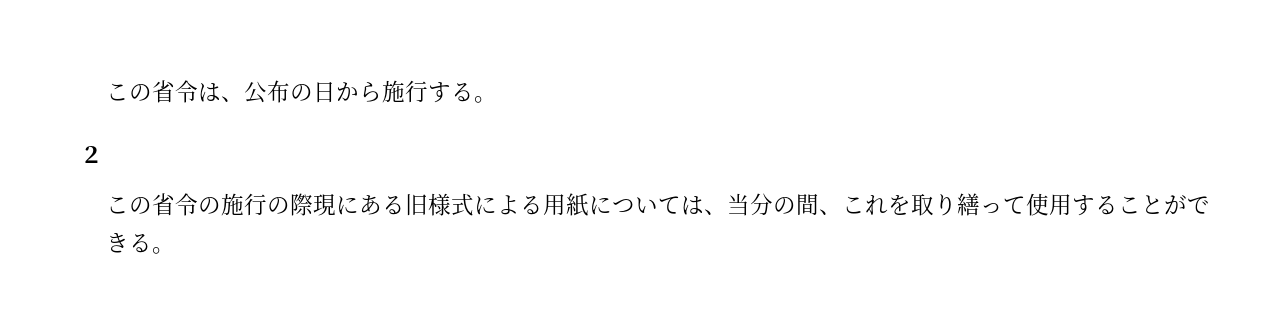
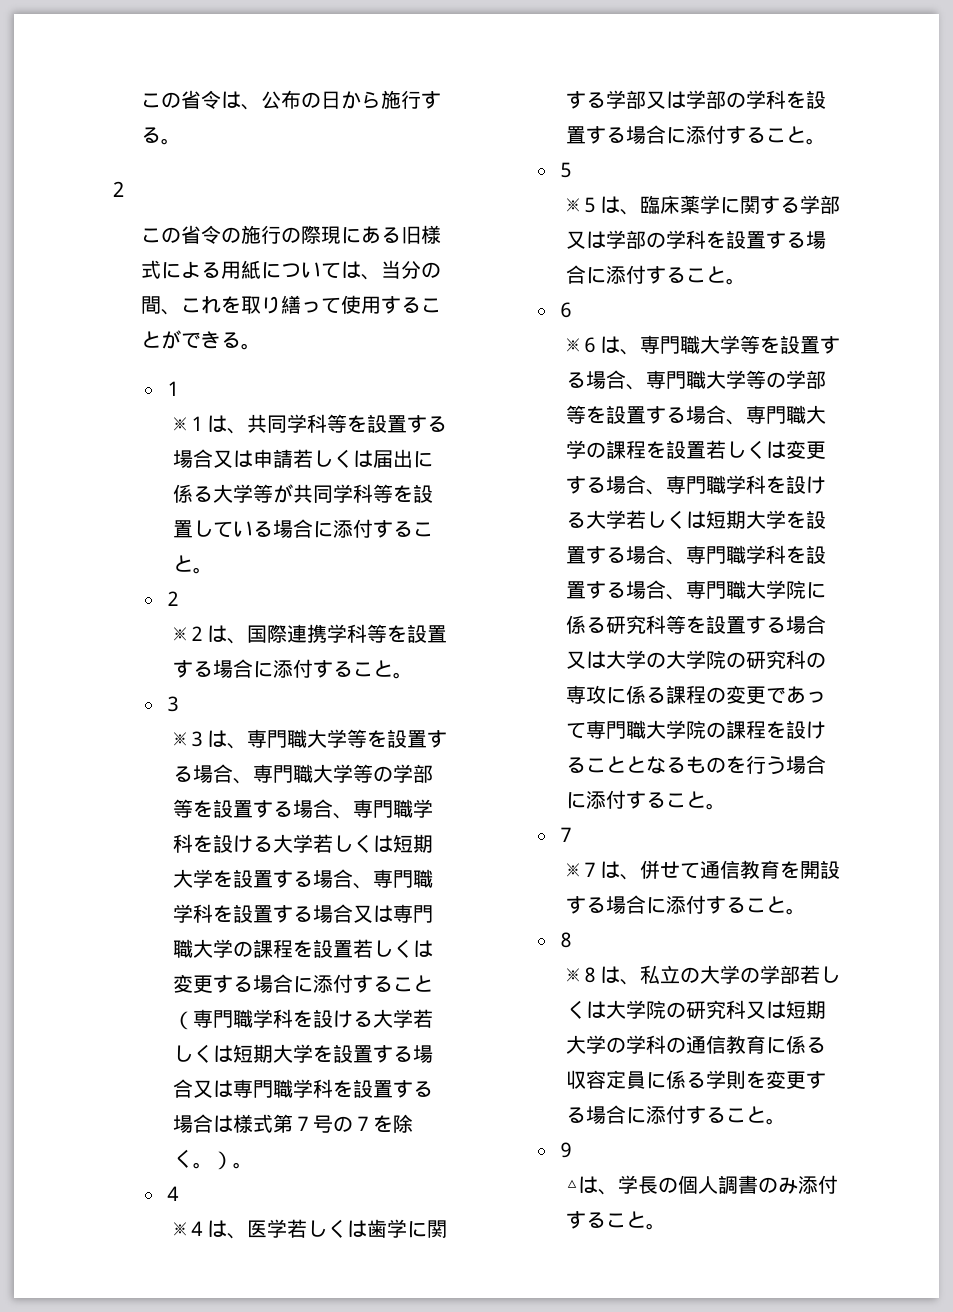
(175, 250) none -> [162,381,183,396] [173,414,448,434] [173,449,434,468] [173,484,434,503] [173,519,434,538] [173,555,214,574] [162,591,183,606] [173,624,448,644] [173,659,414,679] [162,696,183,712] [173,729,448,749] [173,764,434,784] [173,799,434,819] [173,834,434,853] [173,869,434,889] [173,904,434,923] [173,939,434,958] [173,974,434,993] [173,1009,434,1030] [173,1044,434,1063] [173,1079,434,1098] [173,1114,414,1133] [173,1149,254,1170] [162,1186,183,1201] [173,1219,448,1239] [566,90,827,109] [566,125,827,145] [555,162,576,178] [566,195,841,215] [566,230,827,249] [566,265,747,285] [555,302,576,318] [566,335,841,355] [566,370,827,390] [566,405,827,425] [566,440,827,459] [566,475,827,495] [566,510,827,529] [566,545,827,565] [566,580,827,600] [566,615,827,634] [566,650,827,669] [566,685,827,704] [566,720,827,739] [566,755,827,775] [566,790,727,810] [555,827,576,842] [566,860,841,880] [566,895,807,915] [555,932,576,948] [566,965,841,985] [566,1000,827,1019] [566,1035,827,1054] [566,1070,827,1089] [566,1105,787,1125] [555,1142,576,1158] [566,1175,839,1195] [566,1211,667,1230] // １ // ※１は、共同学科等を設置する場合又は申請若しくは届出に係る大学等が共同学科等を設置している場合に添付すること。 // ２ // ※２は、国際連携学科等を設置する場合に添付すること。 // ３ // ※３は、専門職大学等を設置する場合、専門職大学等の学部等を設置する場合、専門職学科を設ける大学若しくは短期大学を設置する場合、専門職学科を設置する場合又は専門職大学の課程を設置若しくは変更する場合に添付すること（専門職学科を設ける大学若しくは短期大学を設置する場合又は専門職学科を設置する場合は様式第７号の７を除く。）。 // ４ // ※４は、医学若しくは歯学に関する学部又は学部の学科を設置する場合に添付すること。 // ５ // ※５は、臨床薬学に関する学部又は学部の学科を設置する場合に添付すること。 // ６ // ※６は、専門職大学等を設置する場合、専門職大学等の学部等を設置する場合、専門職大学の課程を設置若しくは変更する場合、専門職学科を設ける大学若しくは短期大学を設置する場合、専門職学科を設置する場合、専門職大学院に係る研究科等を設置する場合又は大学の大学院の研究科の専攻に係る課程の変更であって専門職大学院の課程を設けることとなるものを行う場合に添付すること。 // ７ // ※７は、併せて通信教育を開設する場合に添付すること。 // ８ // ※８は、私立の大学の学部若しくは大学院の研究科又は短期大学の学科の通信教育に係る収容定員に係る学則を変更する場合に添付すること。 // ９ // △は、学長の個人調書のみ添付すること。

